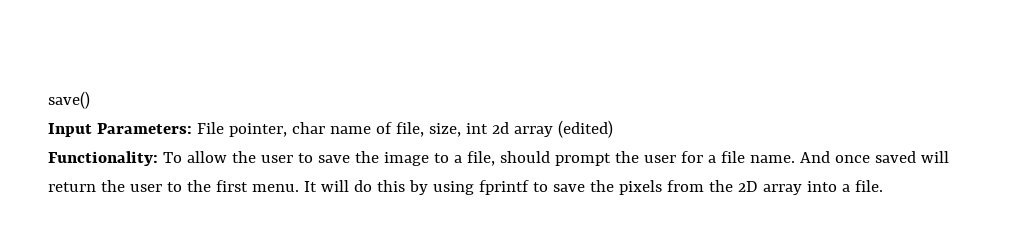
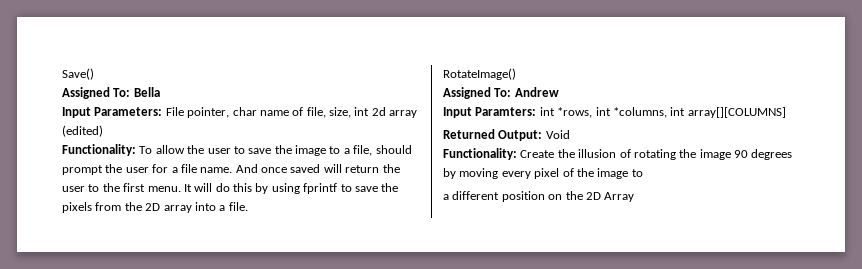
[48,91,90,109] save() -> [62,68,94,80] [62,87,160,99] Save() // Assigned To: Bella
(883, 186) none -> [443,68,516,80] [443,87,559,99] [443,107,786,118] [443,129,570,141] [443,148,793,160] [443,168,643,179] [443,191,635,202] // RotateImage() // Assigned To: Andrew // Input Paramters: int *rows, int *columns, int array[][COLUMNS] // Returned Output: Void // Functionality: Create the illusion of rotating the image 90 degrees by moving every pixel of the image to // a different position on the 2D Array

